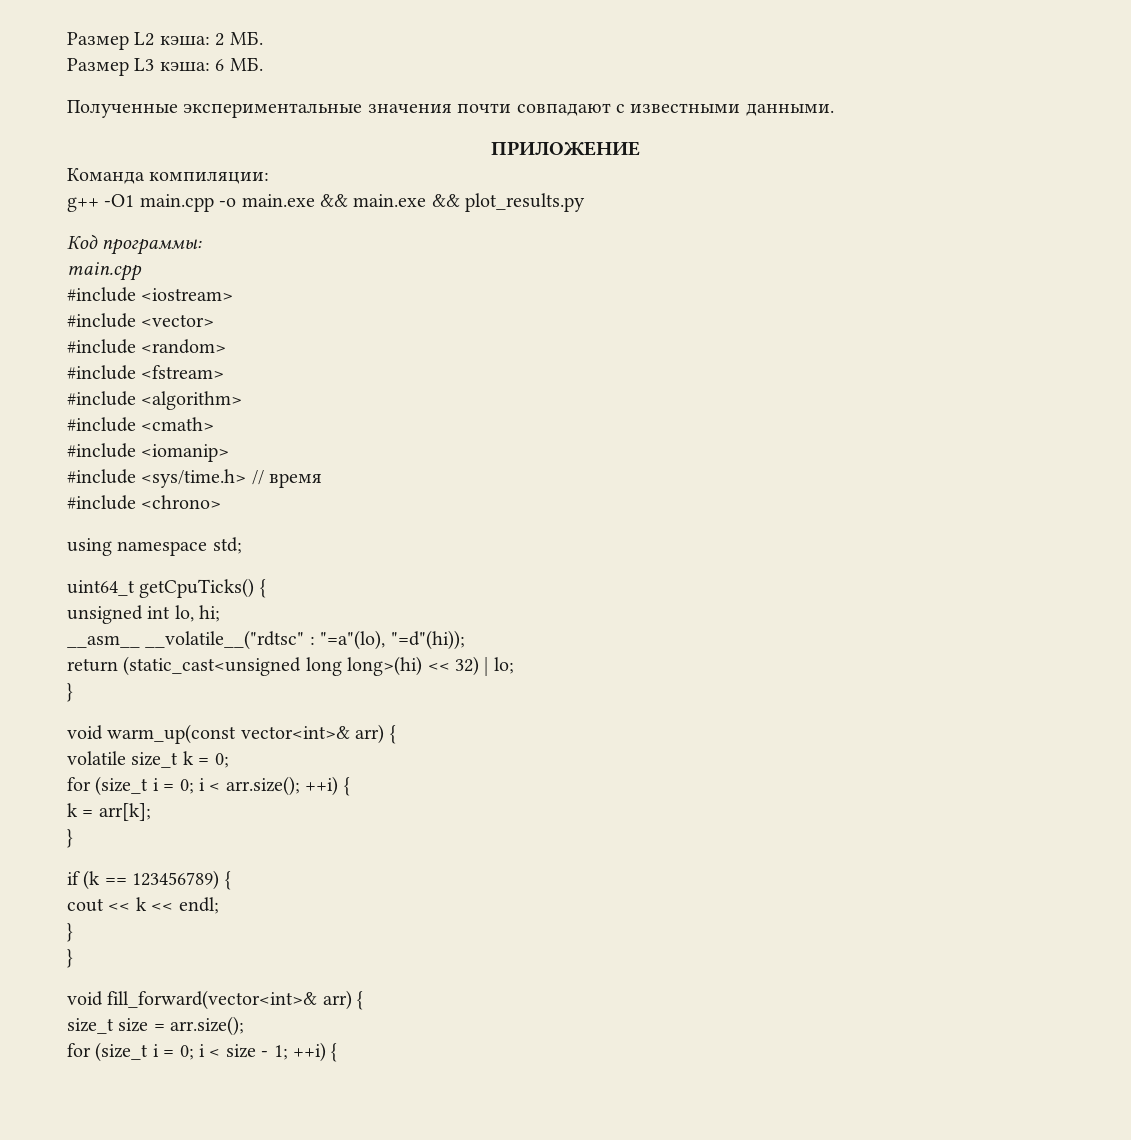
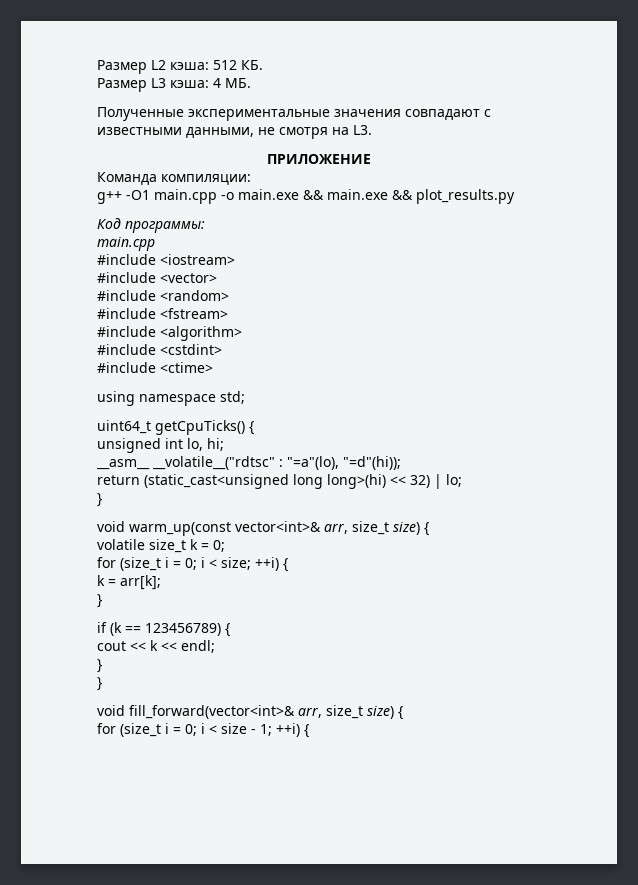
[215,31,263,46] 2 МБ. -> [213,60,263,70] 512 КБ.
[215,59,225,71] 6 -> [213,78,221,88] 4
[457,103,512,113] почти -> (401, 113) none
[745,103,834,116] данными. -> [186,125,372,139] данными, не смотря на L3.
[141,417,215,431] [67,443,230,462] [67,469,323,488] [67,495,222,510] <cmath> // #include <iomanip> // #include <sys/time.h> // время // #include <chrono> -> [160,344,222,355] [97,362,213,373] <cstdint> // #include <ctime>
[355,724,385,744] arr) -> [324,521,420,535] arr, size_t size)
[225,776,300,796] arr.size(); -> [221,557,251,570] size;
[322,990,364,1010] [67,1016,245,1036] arr) { // size_t size = arr.size(); -> [298,705,403,720] arr, size_t size) {

